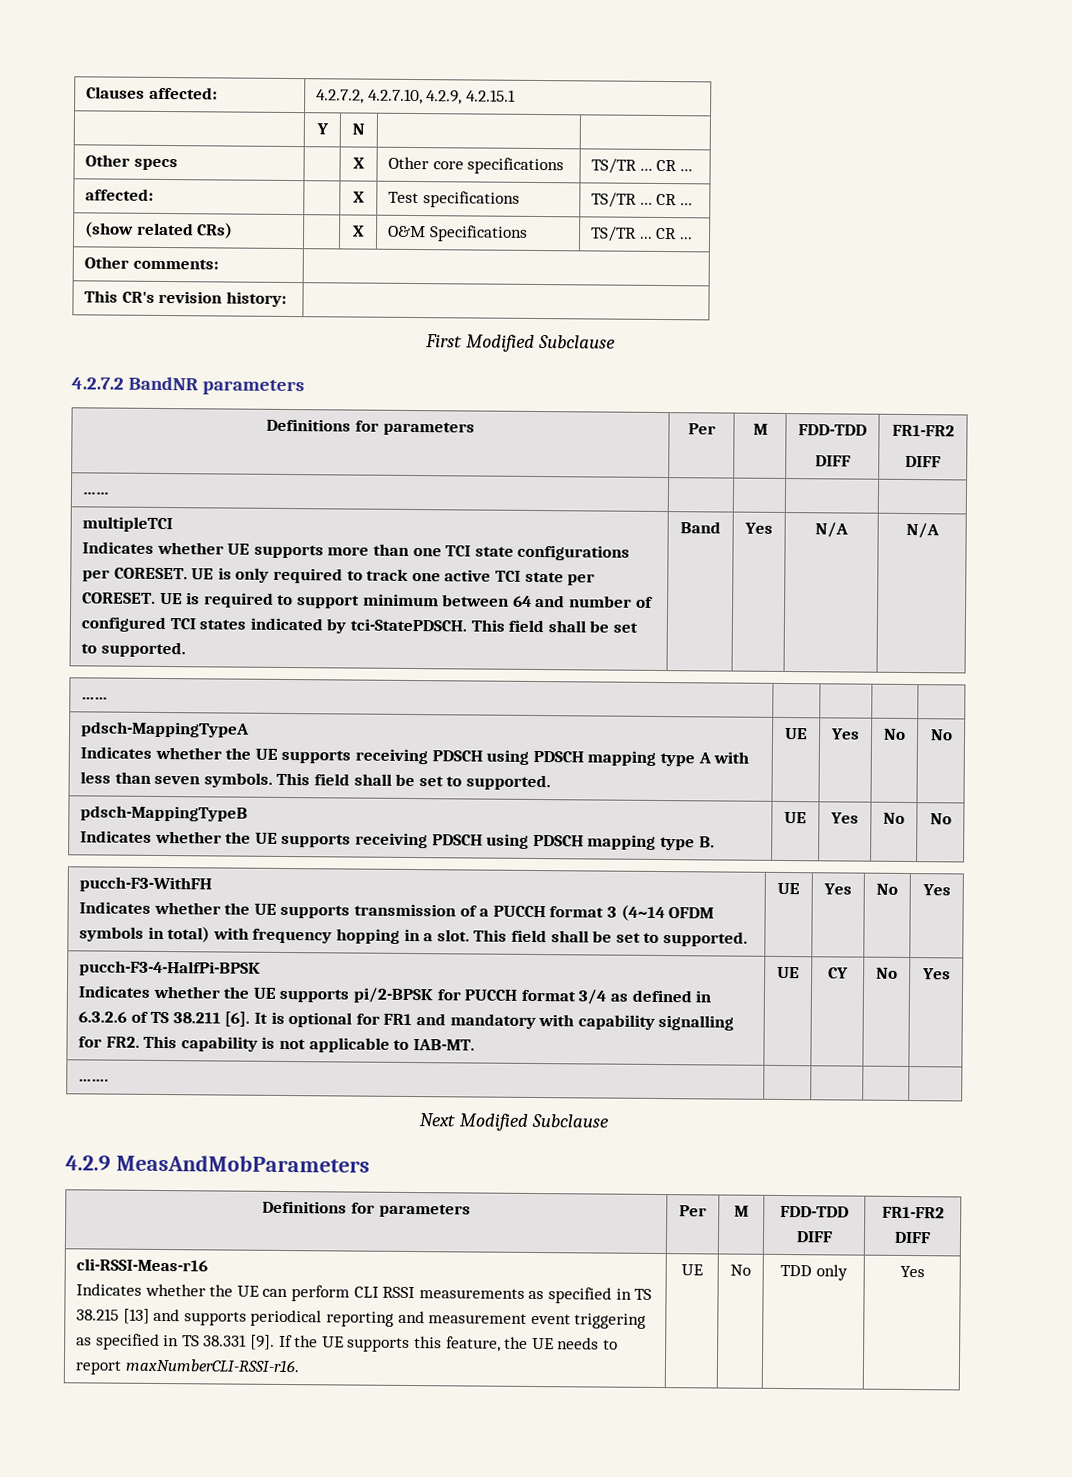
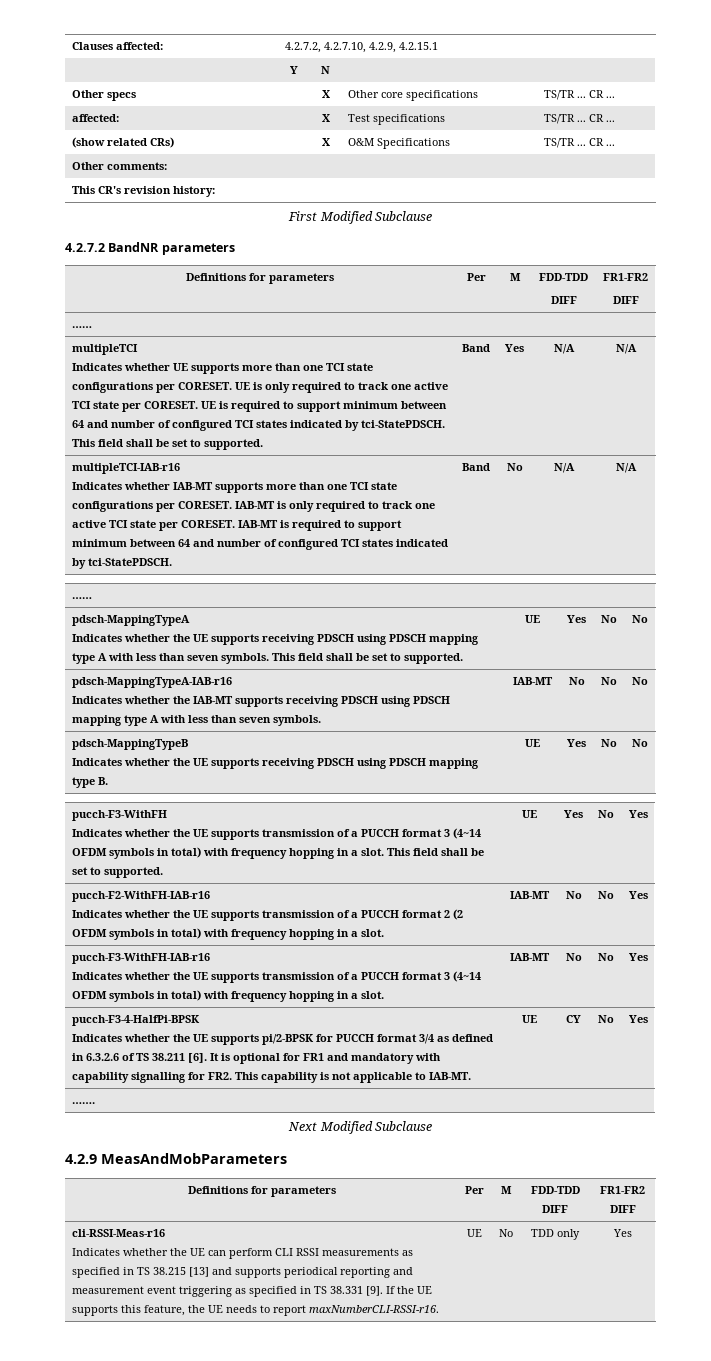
(940, 530) none -> [71,463,180,474] [71,482,397,493] [71,501,435,512] [71,520,402,531] [71,539,448,550] [71,558,172,569] [462,463,490,471] [506,463,523,471] [553,463,575,473] [615,463,637,473] // multipleTCI-IAB-r16 // Indicates whether IAB-MT supports more than one TCI state configurations per CORESET. IAB-MT is only required to track one active TCI state per CORESET. IAB-MT is required to support minimum between 64 and number of configured TCI states indicated by tci-StatePDSCH. | Band | No | N/A | N/A
(953, 735) none -> [71,677,232,688] [71,696,450,707] [71,715,321,726] [513,677,553,685] [568,677,585,685] [601,677,617,685] [632,677,648,685] // pdsch-MappingTypeA-IAB-r16 // Indicates whether the IAB-MT supports receiving PDSCH using PDSCH mapping type A with less than seven symbols. | IAB-MT | No | No | No
(951, 890) none -> [71,891,210,902] [71,909,463,921] [71,928,384,940] [510,891,550,899] [565,891,582,899] [598,891,614,899] [628,891,648,899] [71,953,210,964] [71,971,481,983] [71,990,384,1002] [510,953,550,961] [565,953,582,961] [598,953,614,961] [628,953,648,961] // pucch-F2-WithFH-IAB-r16 // Indicates whether the UE supports transmission of a PUCCH format 2 (2 OFDM symbols in total) with frequency hopping in a slot. | IAB-MT | No | No | Yes // pucch-F3-WithFH-IAB-r16 // Indicates whether the UE supports transmission of a PUCCH format 3 (4~14 OFDM symbols in total) with frequency hopping in a slot. | IAB-MT | No | No | Yes

